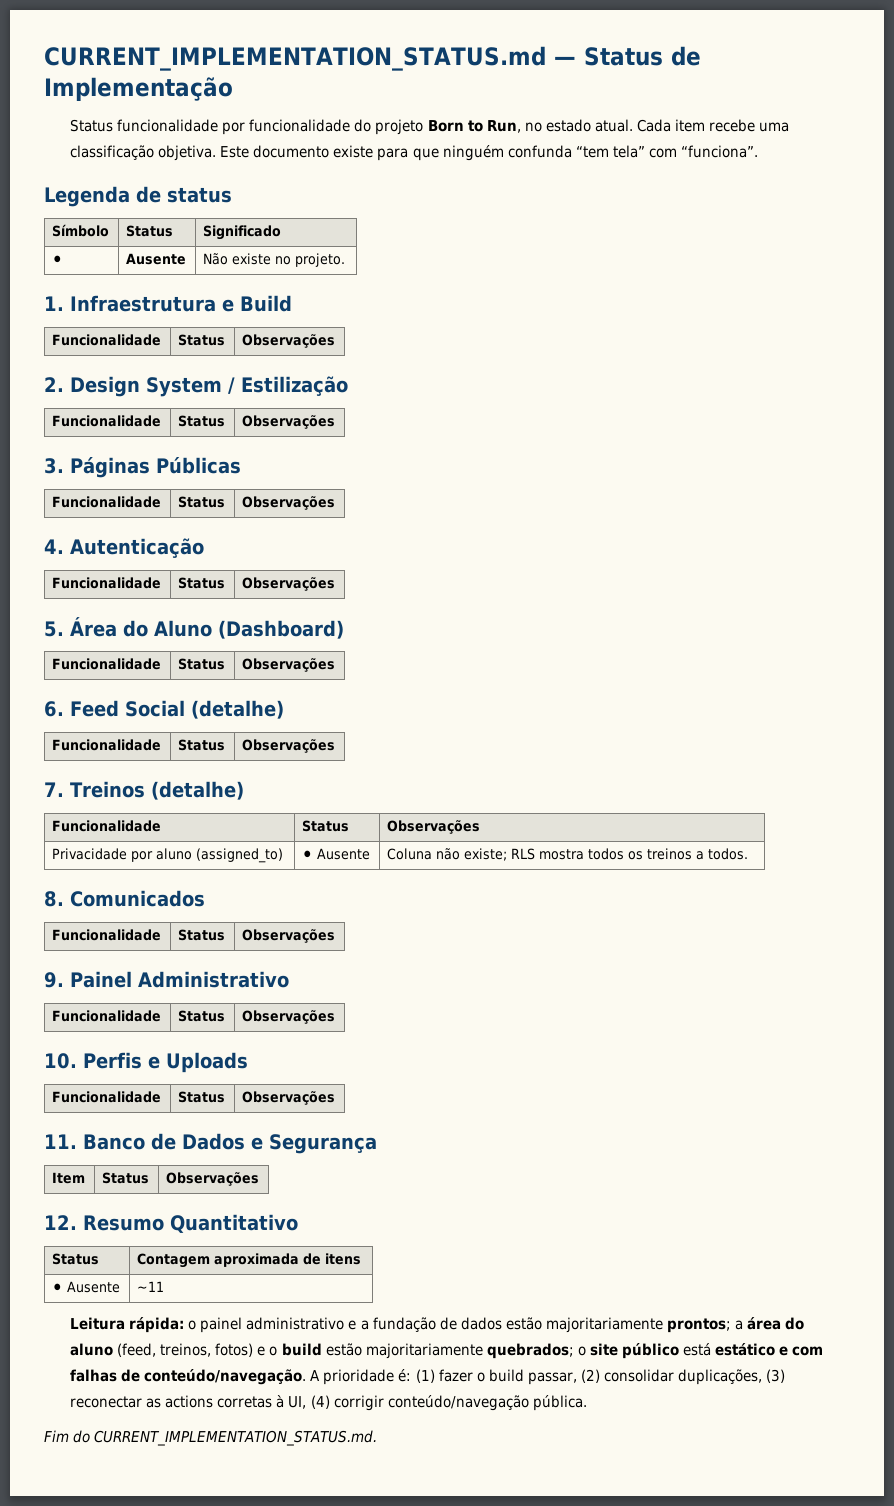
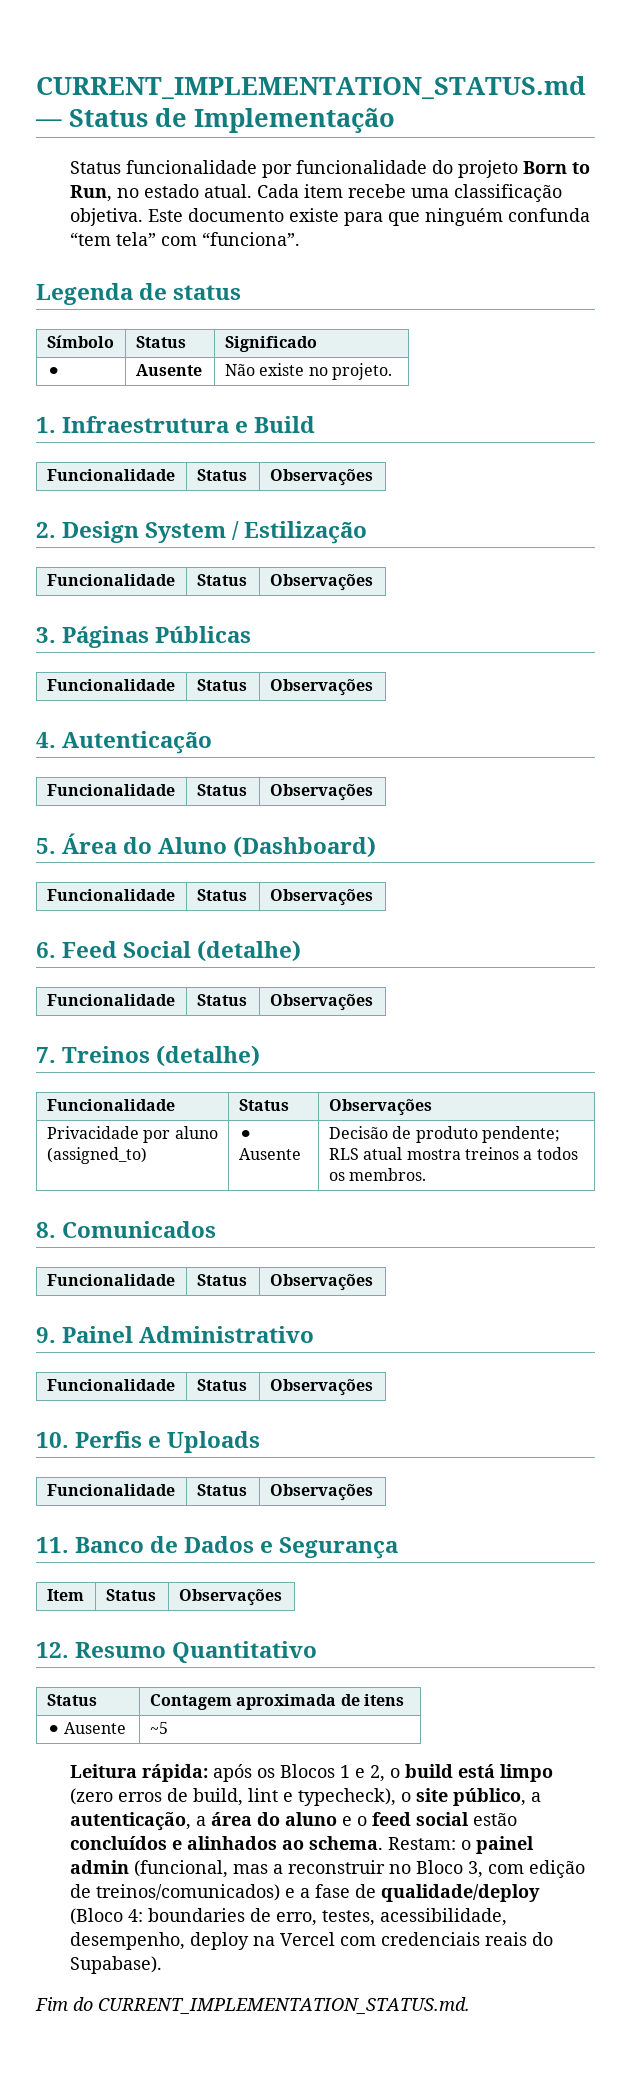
[387,848,749,861] Coluna não existe; RLS mostra todos os treinos a todos. -> [328,1126,560,1143] [328,1147,578,1160] [328,1168,427,1181] Decisão de produto pendente; RLS atual mostra treinos a todos os membros.
[137,1281,165,1292] ~11 -> [149,1722,168,1734] ~5
[188,1317,804,1333] [70,1343,823,1359] [70,1369,785,1385] [70,1395,587,1411] o painel administrativo e a fundação de dados estão majoritariamente prontos; a área do aluno (feed, treinos, fotos) e o build estão majoritariamente quebrados; o site público está estático e com falhas de conteúdo/navegação. A prioridade é: (1) fazer o build passar, (2) consolidar duplicações, (3) reconectar as actions corretas à UI, (4) corrigir conteúdo/navegação pública. -> [213,1764,554,1782] [70,1788,542,1806] [70,1812,518,1831] [70,1836,535,1854] [70,1860,586,1878] [70,1884,541,1902] [70,1908,508,1926] [70,1932,554,1950] [70,1956,163,1974] após os Blocos 1 e 2, o build está limpo (zero erros de build, lint e typecheck), o site público, a autenticação, a área do aluno e o feed social estão concluídos e alinhados ao schema. Restam: o painel admin (funcional, mas a reconstruir no Bloco 3, com edição de treinos/comunicados) e a fase de qualidade/deploy (Bloco 4: boundaries de erro, testes, acessibilidade, desempenho, deploy na Vercel com credenciais reais do Supabase).

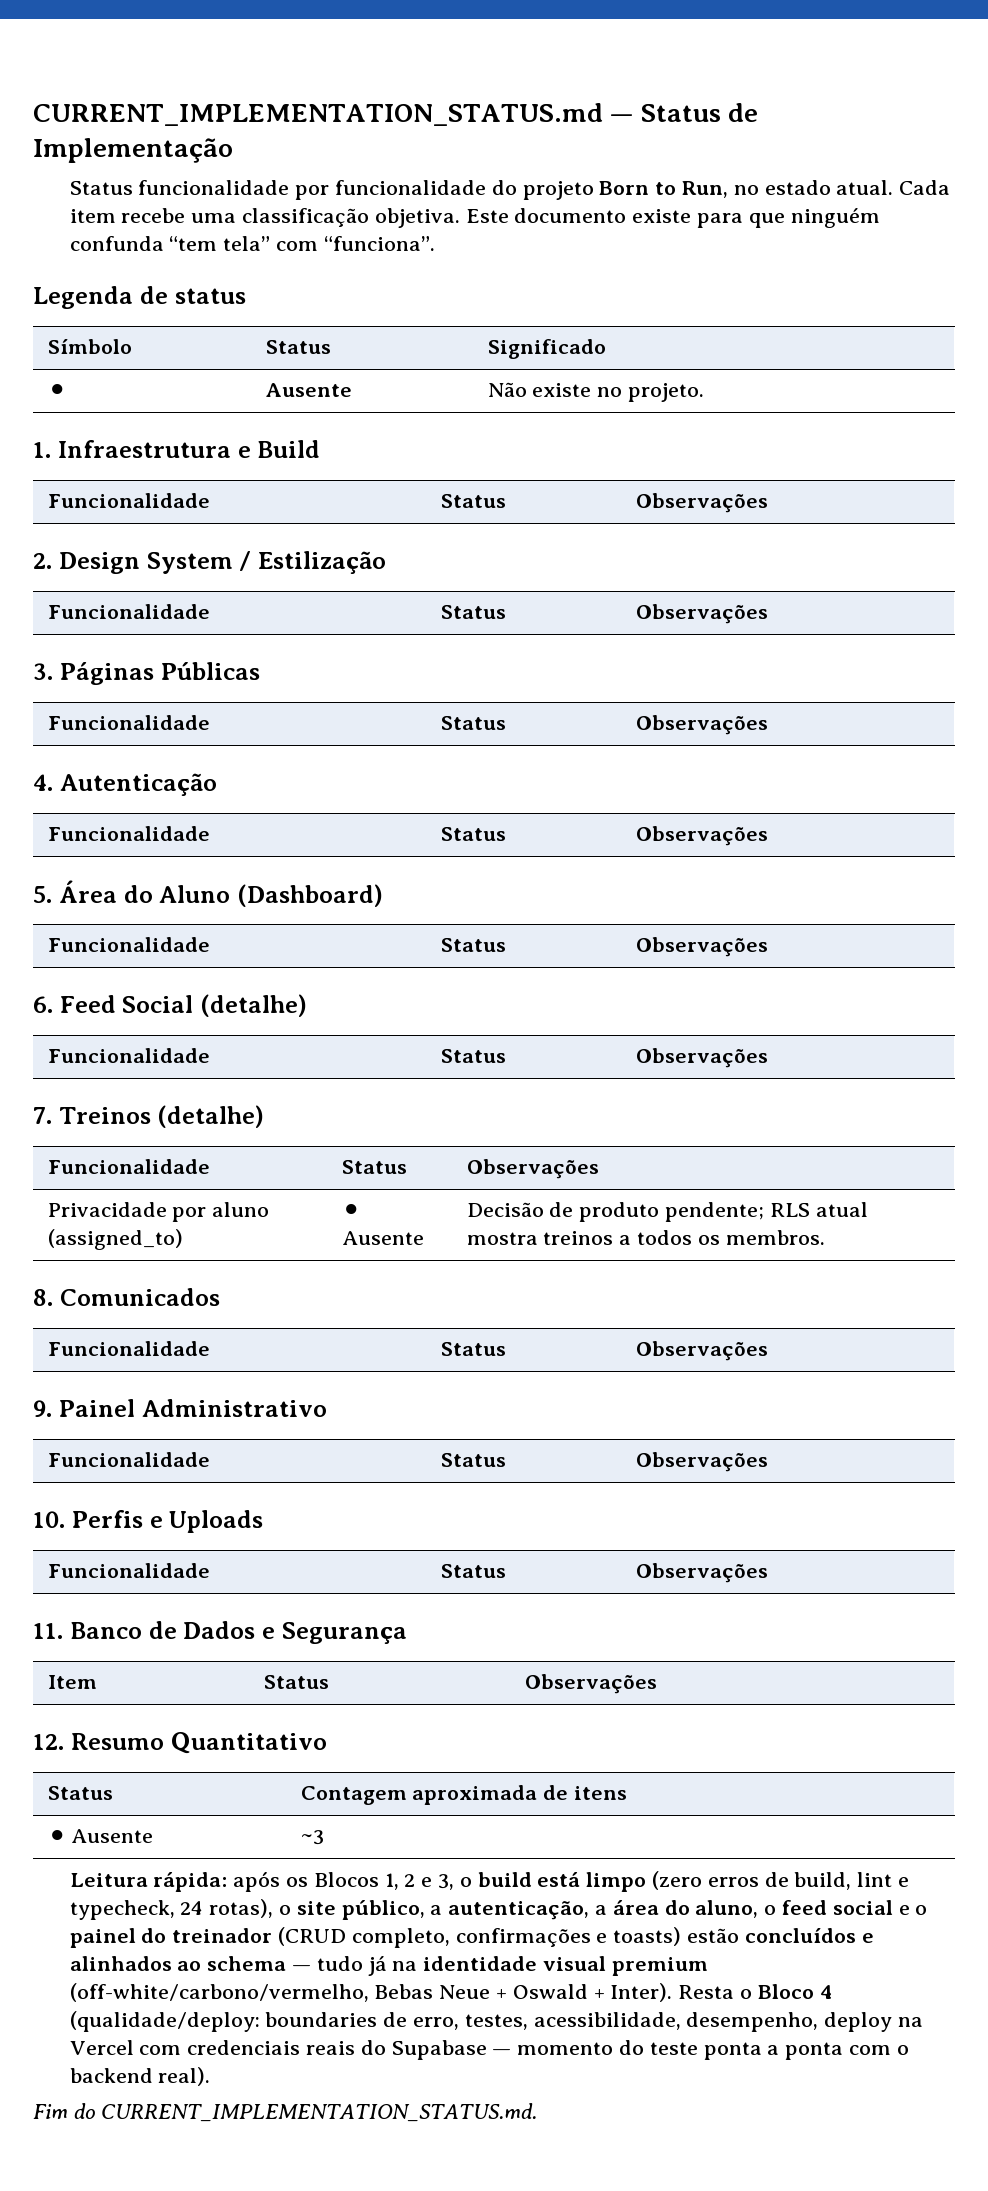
[149,1722,168,1734] ~5 -> [300,1830,324,1845] ~3
[340,1765,386,1782] 1 e 2, -> [384,1873,455,1890] 1, 2 e 3,
[298,1788,397,1806] typecheck), -> [69,1899,274,1920] typecheck, 24 rotas),
[285,1812,353,1826] aluno e -> [695,1900,759,1918] aluno,
(470, 1819) none -> [898,1905,928,1915] [69,1927,682,1948] e o painel do treinador (CRUD completo, confirmações e toasts)
[309,1836,535,1854] [70,1860,586,1878] [70,1884,541,1902] [70,1908,144,1925] schema. Restam: o painel admin (funcional, mas a reconstruir no Bloco 3, com edição de treinos/comunicados) e a fase de qualidade/deploy (Bloco 4: -> [207,1956,708,1976] [69,1983,832,2002] [69,2011,260,2032] schema — tudo já na identidade visual premium (off-white/carbono/vermelho, Bebas Neue + Oswald + Inter). Resta o Bloco 4 (qualidade/deploy:
[70,1956,163,1974] Supabase). -> [391,2040,909,2060] [69,2067,211,2086] Supabase — momento do teste ponta a ponta com o backend real).

